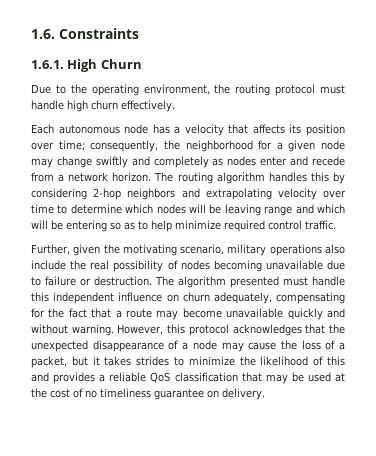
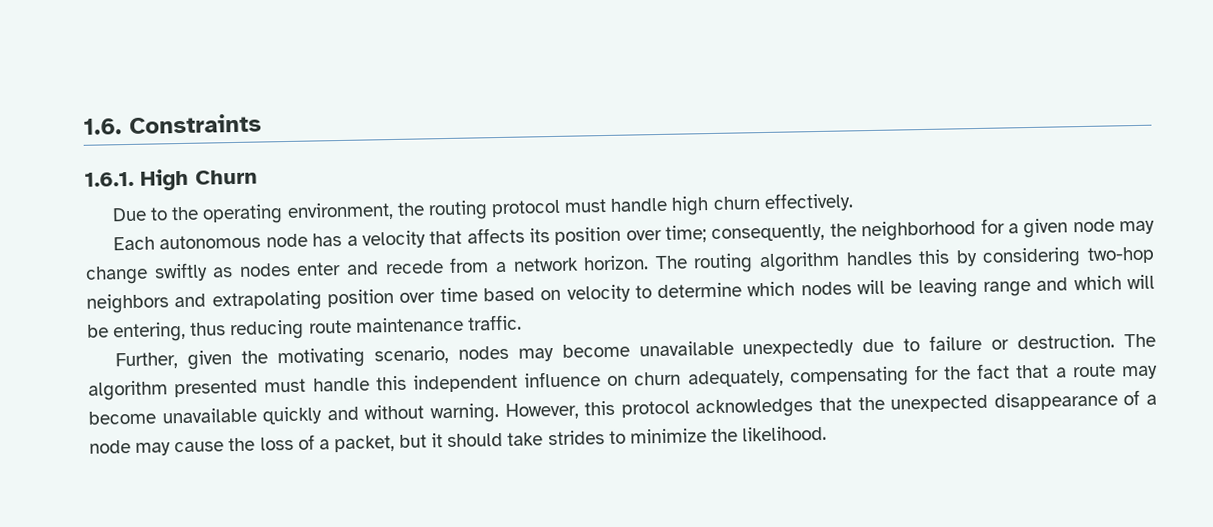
[131,156,209,168] and completely -> (208, 272) none
[93,188,122,200] 2-hop -> [1086,246,1155,264] two-hop
[277,188,317,200] velocity -> [326,289,394,308] position
(54, 209) none -> [482,284,631,303] based on velocity
[66,220,302,232] entering so as to help minimize required control -> [113,316,464,343] entering, thus reducing route maintenance
[227,244,345,256] [31,260,323,272] military operations also include the real possibility of nodes becoming unavailable -> [457,339,855,362] nodes may become unavailable unexpectedly
[104,356,132,366] takes -> [447,432,544,448] should take
[260,356,346,366] [31,372,345,384] [31,388,265,400] likelihood of this and provides a reliable QoS classification that may be used at the cost of no timeliness guarantee on delivery. -> [742,425,828,442] likelihood.

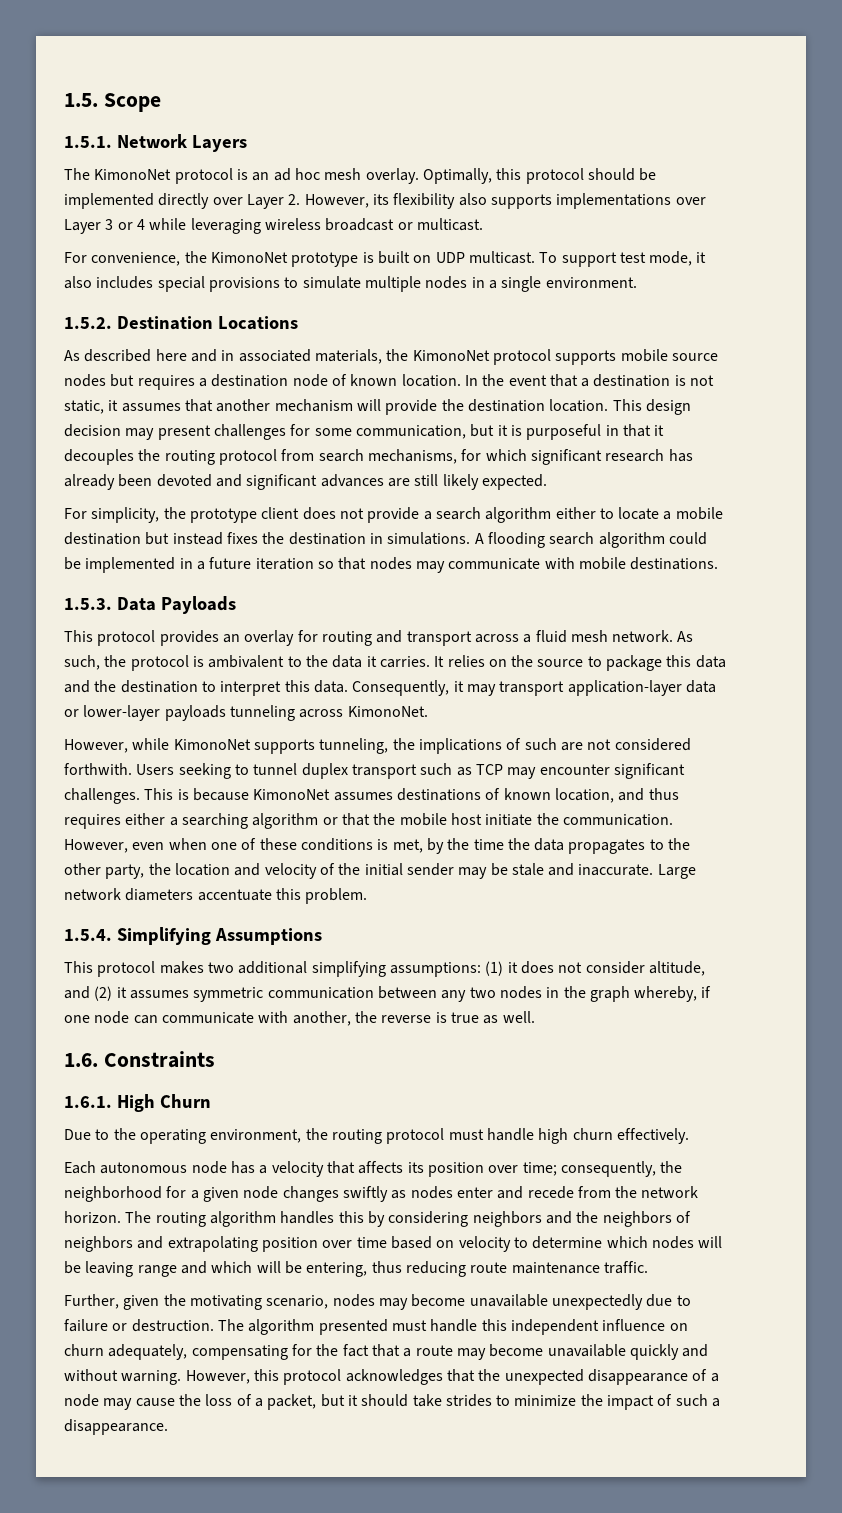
(83, 126) none -> [64,93,161,112] [64,134,247,152] [64,168,657,184] [64,193,706,209] [64,218,483,234] [64,251,707,267] [64,276,637,292] [64,316,298,330] [64,349,718,365] [64,374,715,390] [64,399,691,415] [64,424,665,440] [64,449,693,465] [64,474,547,490] [64,507,723,523] [64,532,707,548] [64,557,719,573] [64,596,236,614] [64,630,694,646] [64,655,726,671] [64,680,716,696] [64,705,428,721] [64,738,691,754] [64,763,685,779] [64,788,679,804] [64,813,673,829] [64,838,691,854] [64,863,696,879] [64,888,368,904] [64,927,322,945] [64,961,705,977] [64,986,712,1002] [64,1011,535,1026] 1.5. Scope // 1.5.1. Network Layers // The KimonoNet protocol is an ad hoc mesh overlay. Optimally, this protocol should be implemented directly over Layer 2. However, its flexibility also supports implementations over Layer 3 or 4 while leveraging wireless broadcast or multicast. // For convenience, the KimonoNet prototype is built on UDP multicast. To support test mode, it also includes special provisions to simulate multiple nodes in a single environment. // 1.5.2. Destination Locations // As described here and in associated materials, the KimonoNet protocol supports mobile source nodes but requires a destination node of known location. In the event that a destination is not static, it assumes that another mechanism will provide the destination location. This design decision may present challenges for some communication, but it is purposeful in that it decouples the routing protocol from search mechanisms, for which significant research has already been devoted and significant advances are still likely expected. // For simplicity, the prototype client does not provide a search algorithm either to locate a mobile destination but instead fixes the destination in simulations. A flooding search algorithm could be implemented in a future iteration so that nodes may communicate with mobile destinations. // 1.5.3. Data Payloads // This protocol provides an overlay for routing and transport across a fluid mesh network. As such, the protocol is ambivalent to the data it carries. It relies on the source to package this data and the destination to interpret this data. Consequently, it may transport application-layer data or lower-layer payloads tunneling across KimonoNet. // However, while KimonoNet supports tunneling, the implications of such are not considered forthwith. Users seeking to tunnel duplex transport such as TCP may encounter significant challenges. This is because KimonoNet assumes destinations of known location, and thus requires either a searching algorithm or that the mobile host initiate the communication. However, even when one of these conditions is met, by the time the data propagates to the other party, the location and velocity of the initial sender may be stale and inaccurate. Large network diameters accentuate this problem. // 1.5.4. Simplifying Assumptions // This protocol makes two additional simplifying assumptions: (1) it does not consider altitude, and (2) it assumes symmetric communication between any two nodes in the graph whereby, if one node can communicate with another, the reverse is true as well. //
[1119,220,1155,235] [85,265,148,285] may change -> [282,1186,339,1202] changes
[494,261,507,273] a -> [615,1186,638,1198] the
[1086,246,1155,264] two-hop -> [472,1211,691,1227] neighbors and the neighbors of
[742,425,828,442] likelihood. -> [607,1394,721,1410] [64,1419,168,1435] impact of such a disappearance.

